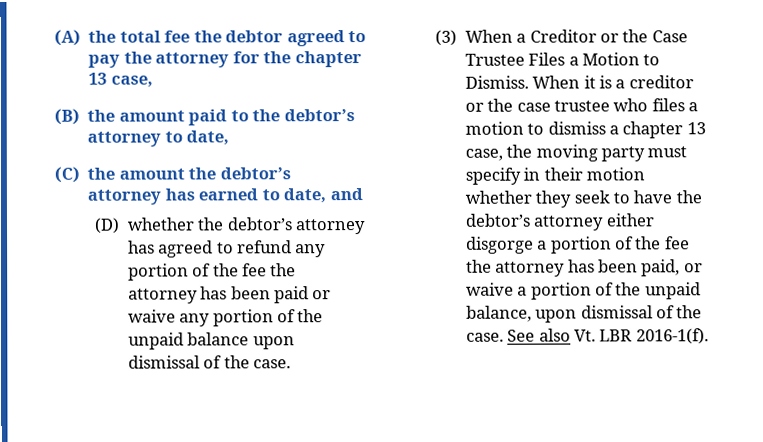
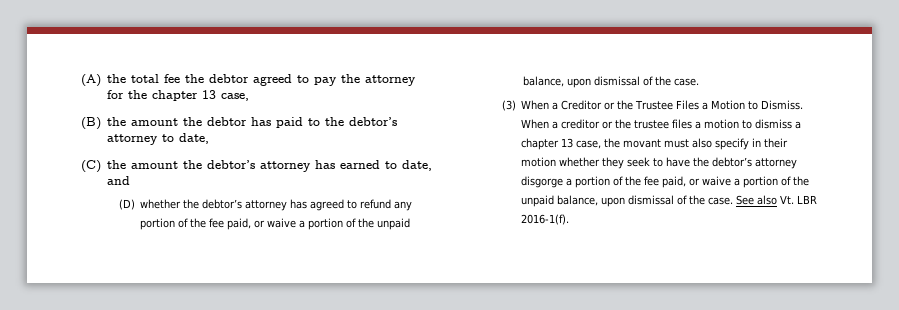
(185, 116) none -> [182,117,271,126] the debtor has
[270,263,297,277] [127,286,332,304] [127,309,324,327] [127,332,250,350] the attorney has been paid or waive any portion of the unpaid balance -> [227,218,411,230] [523,76,565,87] paid, or waive a portion of the unpaid balance,
[651,30,688,43] Case -> (634, 105) none
[583,75,613,89] it is -> (550, 124) none
[516,98,649,112] case trustee who -> [634,120,670,129] trustee
[535,144,688,162] moving party must -> [623,138,713,148] movant must also
[605,213,655,227] either -> (798, 163) none
[465,259,639,277] the attorney has been -> (660, 181) none

